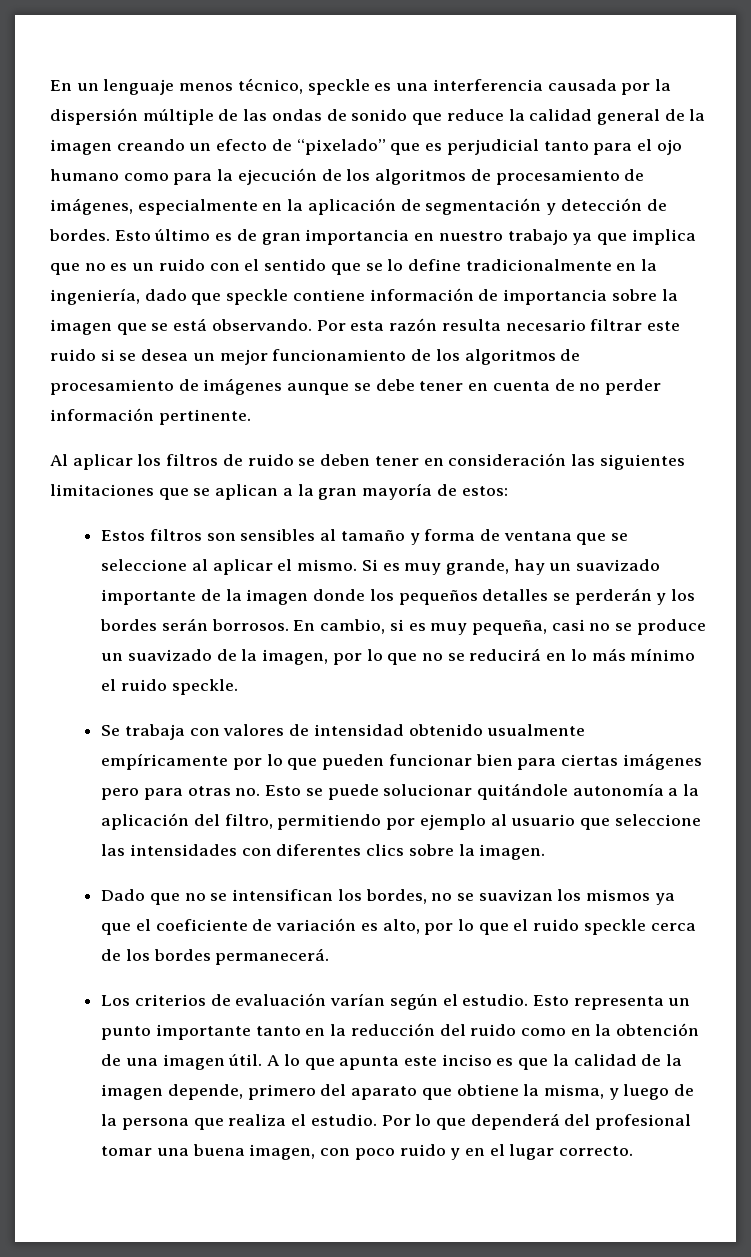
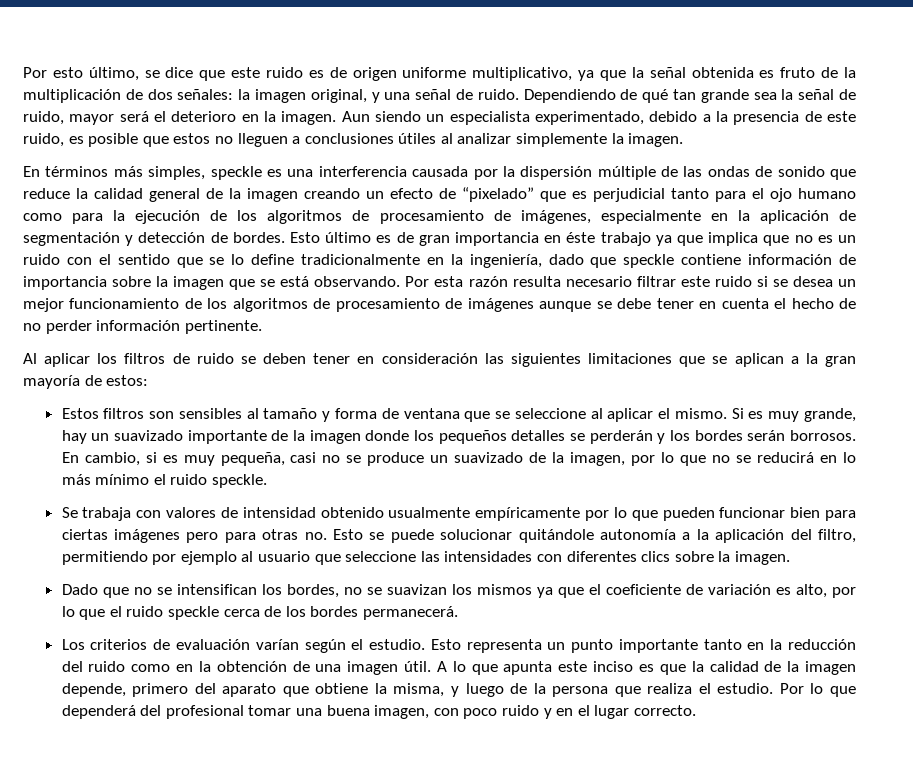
[50,78,303,95] En un lenguaje menos técnico, -> [23,67,857,81] [23,89,856,103] [23,111,857,125] [23,133,684,147] [23,166,206,180] Por esto último, se dice que este ruido es de origen uniforme multiplicativo, ya que la señal obtenida es fruto de la multiplicación de dos señales: la imagen original, y una señal de ruido. Dependiendo de qué tan grande sea la señal de ruido, mayor será el deterioro en la imagen. Aun siendo un especialista experimentado, debido a la presencia de este ruido, es posible que estos no lleguen a conclusiones útiles al analizar simplemente la imagen. // En términos más simples,
[438,231,503,241] nuestro -> [566,232,596,243] éste
(550, 386) none -> [774,298,834,309] el hecho

